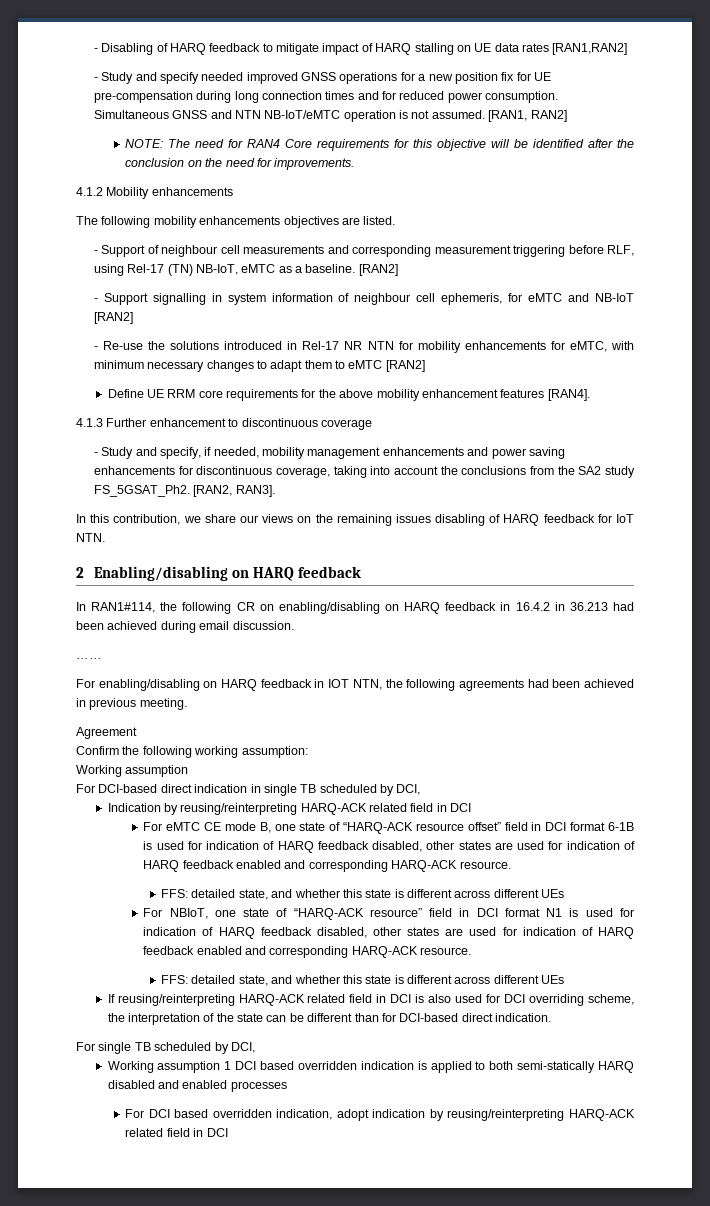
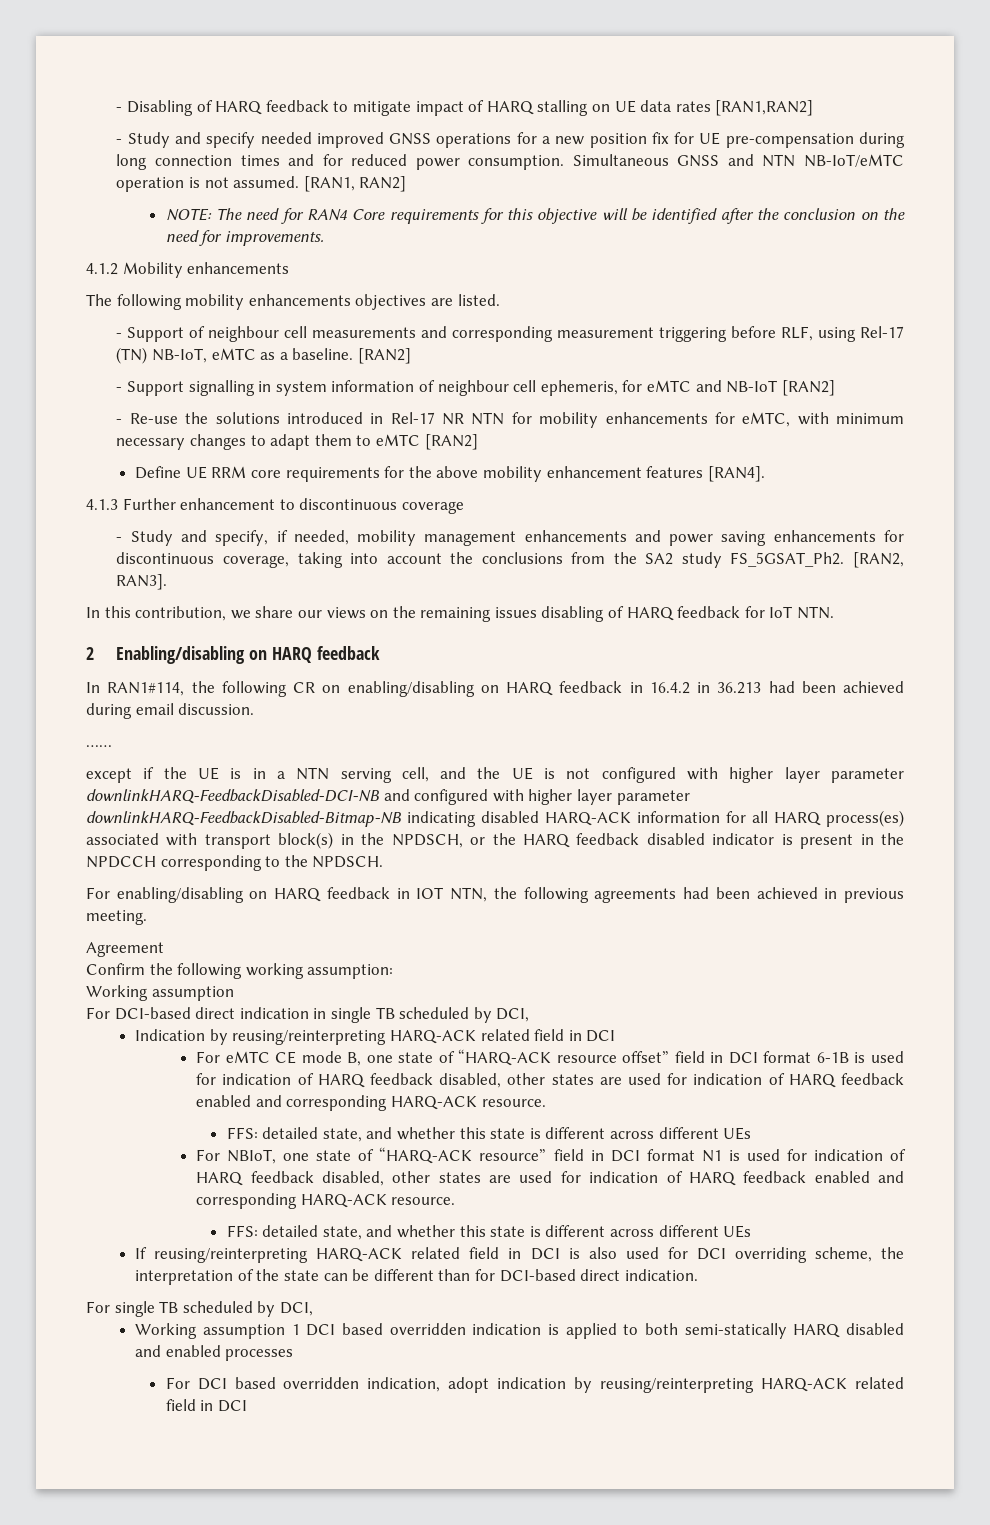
(102, 658) none -> [86,767,904,783] [86,789,690,805] [86,810,904,827] [86,832,904,849] [86,855,384,871] // except if the UE is in a NTN serving cell, and the UE is not configured with higher layer parameter downlinkHARQ-FeedbackDisabled-DCI-NB and configured with higher layer parameter downlinkHARQ-FeedbackDisabled-Bitmap-NB indicating disabled HARQ-ACK information for all HARQ process(es) associated with transport block(s) in the NPDSCH, or the HARQ feedback disabled indicator is present in the NPDCCH corresponding to the NPDSCH.

